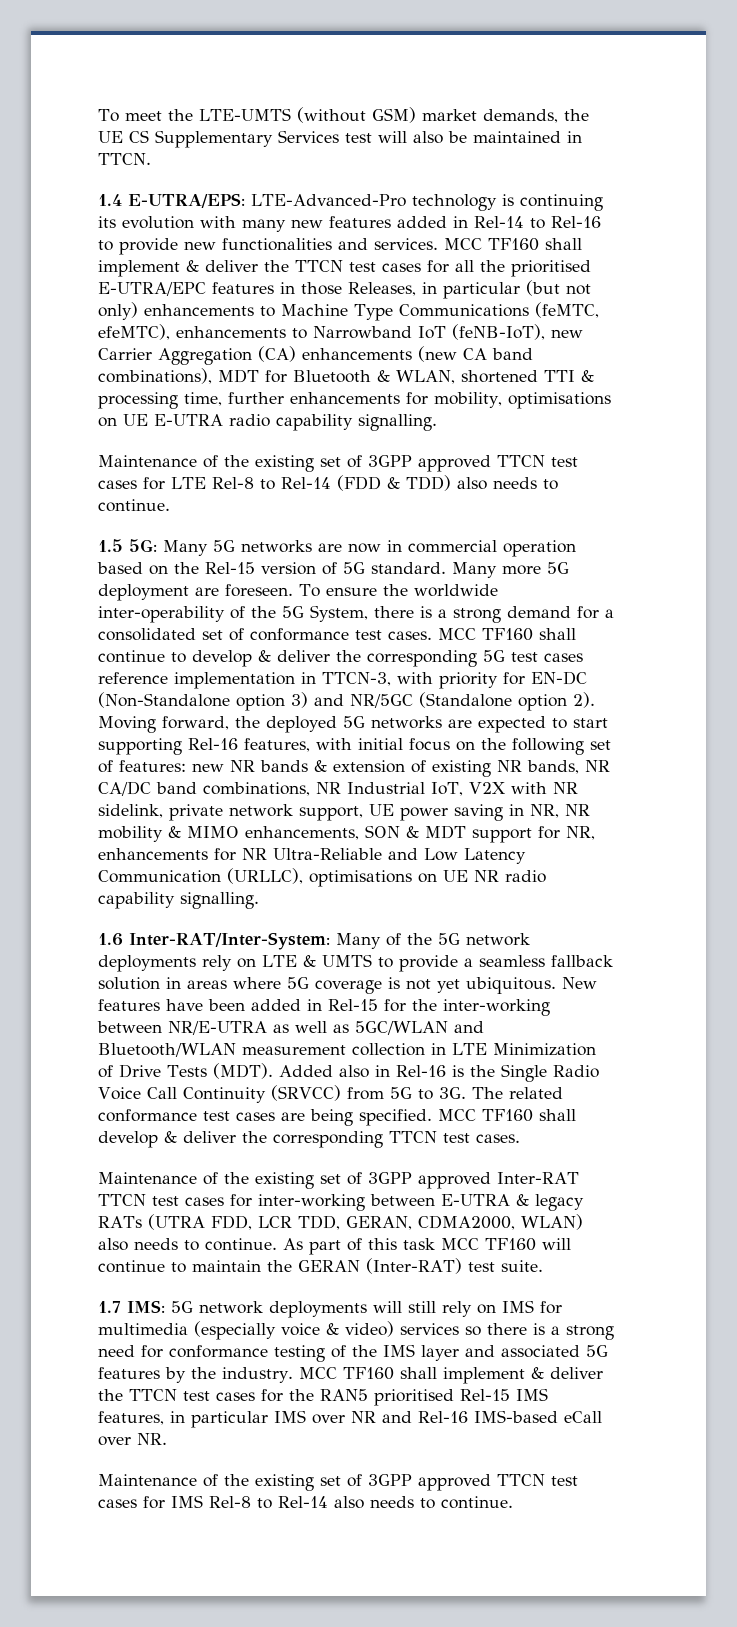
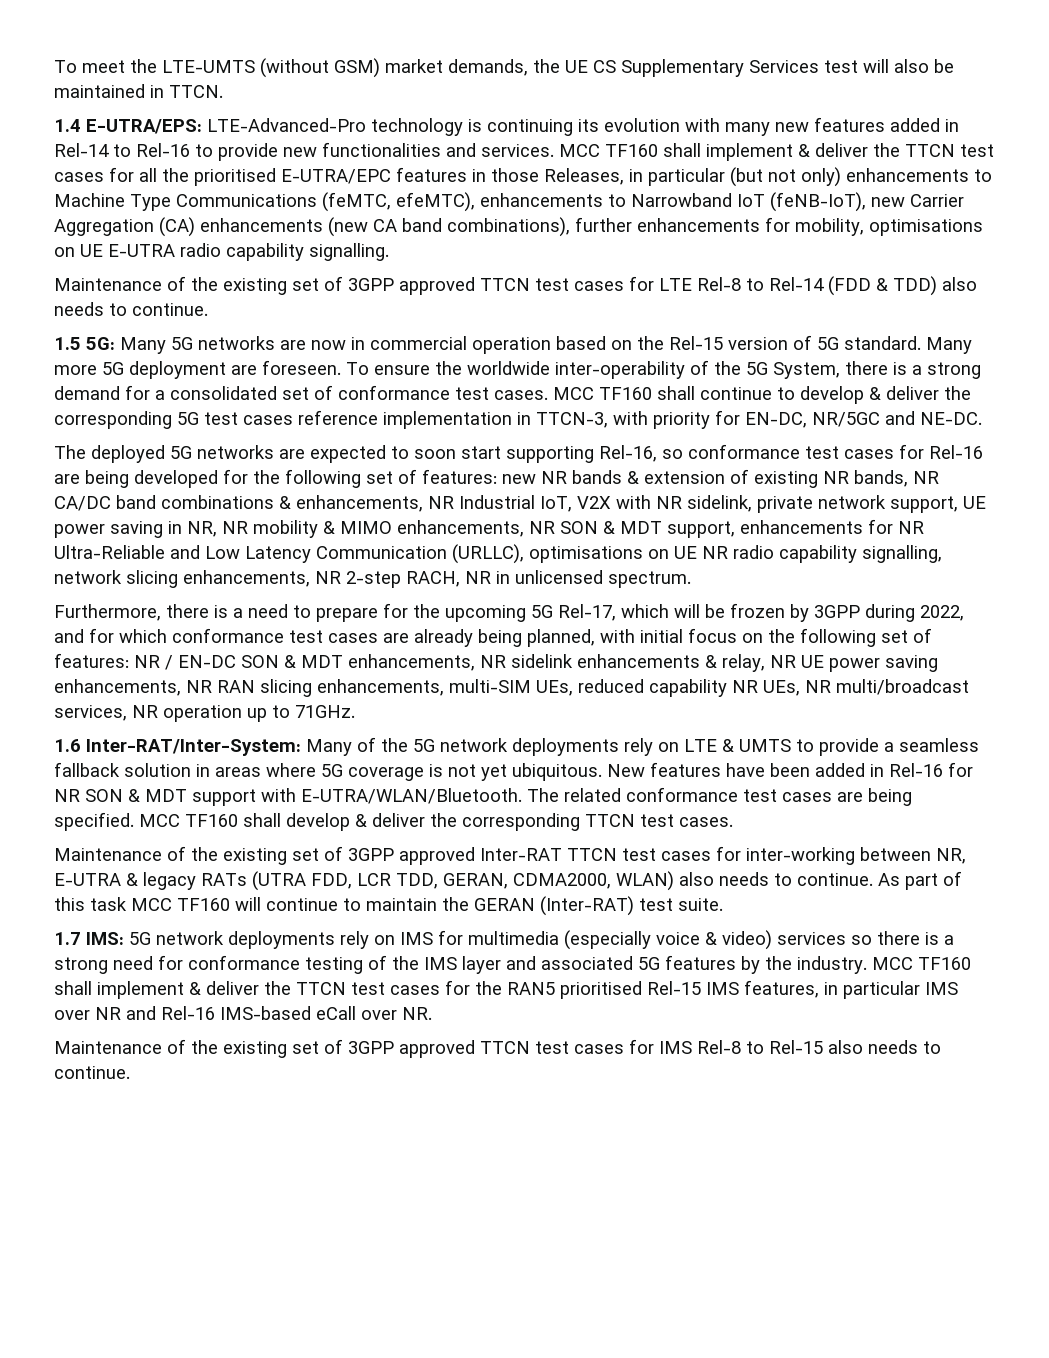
[218,369,594,384] [98,392,222,409] MDT for Bluetooth & WLAN, shortened TTI & processing time, -> (570, 227) none
[531,671,587,685] [98,692,595,711] [98,716,260,733] EN-DC (Non-Standalone option 3) and NR/5GC (Standalone option 2). Moving forward, the -> [745,411,982,428] [54,445,86,459] EN-DC, NR/5GC and NE-DC. // The
(567, 723) none -> [414,449,456,459] soon
[188,738,475,752] Rel-16 features, with initial focus on -> [599,444,983,462] [54,469,248,488] Rel-16, so conformance test cases for Rel-16 are being developed for
[203,782,310,796] combinations, -> [161,495,423,512] combinations & enhancements,
[365,825,595,843] SON & MDT support for NR, -> [529,521,735,538] NR SON & MDT support,
[180,892,259,909] signalling. -> [862,545,942,563] [54,570,691,588] [54,603,964,622] [54,628,932,647] [54,653,938,672] [54,679,969,697] [54,705,355,722] signalling, network slicing enhancements, NR 2-step RACH, NR in unlicensed spectrum. // Furthermore, there is a need to prepare for the upcoming 5G Rel-17, which will be frozen by 3GPP during 2022, and for which conformance test cases are already being planned, with initial focus on the following set of features: NR / EN-DC SON & MDT enhancements, NR sidelink enhancements & relay, NR UE power saving enhancements, NR RAN slicing enhancements, multi-SIM UEs, reduced capability NR UEs, NR multi/broadcast services, NR operation up to 71GHz.
[328,999,550,1016] [97,1021,484,1035] [98,1043,596,1057] [98,1063,599,1082] [98,1085,466,1103] Rel-15 for the inter-working between NR/E-UTRA as well as 5GC/WLAN and Bluetooth/WLAN measurement collection in LTE Minimization of Drive Tests (MDT). Added also in Rel-16 is the Single Radio Voice Call Continuity (SRVCC) from 5G to 3G. -> [889,762,973,777] [54,788,522,806] Rel-16 for NR SON & MDT support with E-UTRA/WLAN/Bluetooth.
(435, 1200) none -> [936,848,966,864] NR,
[373,1301,436,1313] will still -> (335, 940) none
[278,1496,328,1508] Rel-14 -> [769,1040,823,1054] Rel-15

